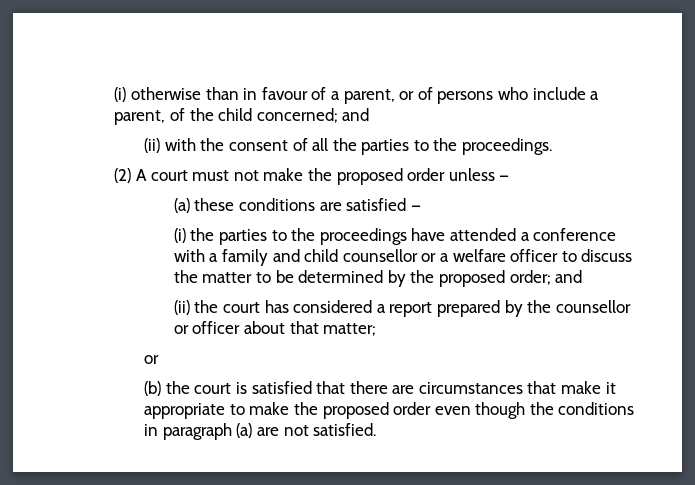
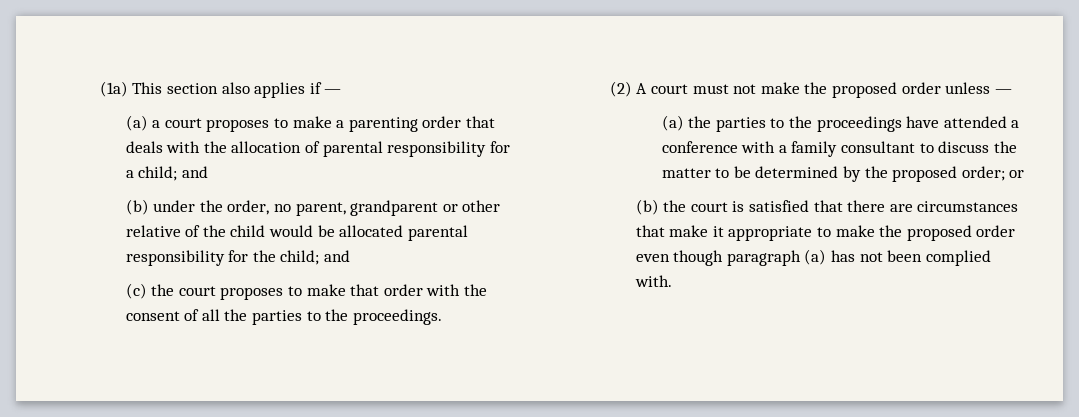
[114,87,600,104] [114,108,370,125] [144,138,161,153] (i) otherwise than in favour of a parent, or of persons who include a parent, of the child concerned; and // (ii) -> [99,81,342,98] [125,115,496,132] [125,141,510,157] [125,166,208,181] [125,199,501,216] [125,225,468,241] [125,250,351,266] [125,283,423,300] (1a) This section also applies if — // (a) a court proposes to make a parenting order that deals with the allocation of parental responsibility for a child; and // (b) under the order, no parent, grandparent or other relative of the child would be allocated parental responsibility for the child; and // (c) the court proposes to make that order
[194,198,421,211] [173,228,186,243] these conditions are satisfied — // (i) -> (684, 123) none
[272,249,559,262] and child counsellor or a welfare officer -> [840,141,915,153] consultant
[555,270,583,283] [173,300,631,317] [173,321,377,336] and // (ii) the court has considered a report prepared by the counsellor or officer about that matter; // -> (1005, 173) none
[529,402,635,415] [144,423,377,440] the conditions in paragraph (a) are not satisfied. -> [726,249,991,266] [634,275,672,287] paragraph (a) has not been complied with.

